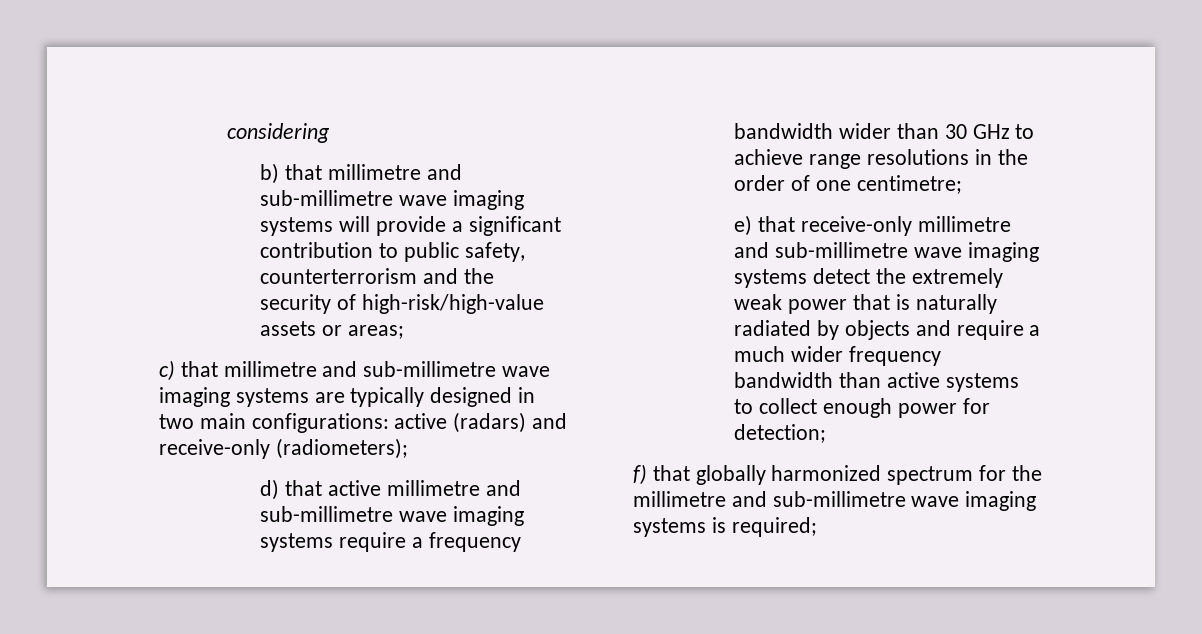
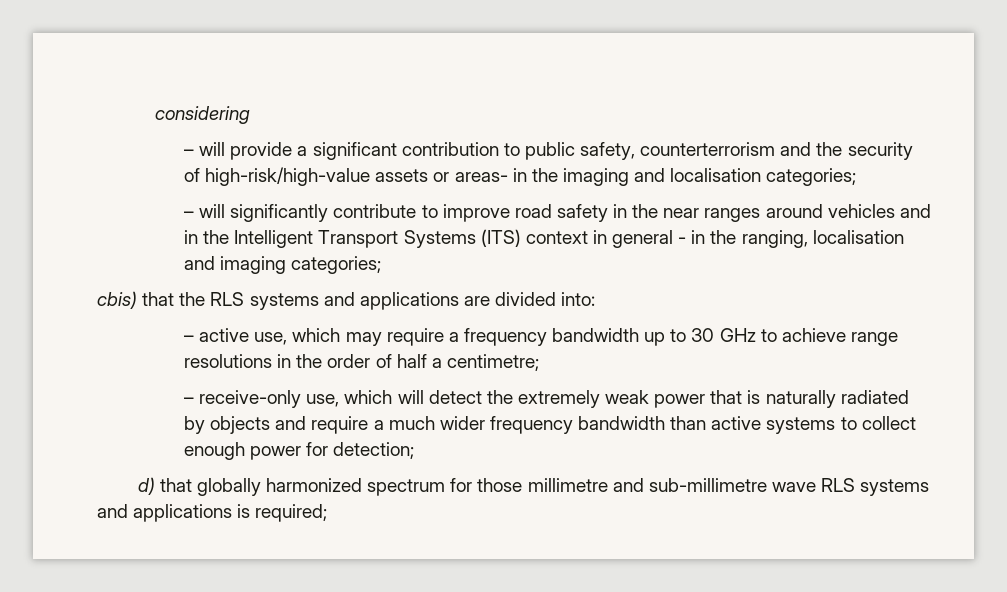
[260,163,462,184] [260,190,525,210] [260,217,334,236] b) that millimetre and sub-millimetre wave imaging systems -> [184,149,195,156] –
[348,325,405,339] [159,360,551,381] [159,387,536,407] [159,412,568,433] [159,438,408,459] [260,479,521,500] [260,506,525,526] [260,533,334,552] areas; // c) that millimetre and sub-millimetre wave imaging systems are typically designed in two main configurations: active (radars) and receive-only (radiometers); // d) that active millimetre and sub-millimetre wave imaging systems -> [454,168,857,186] [184,204,931,222] [184,229,904,248] [184,256,382,274] [97,291,596,310] [184,328,382,346] areas- in the imaging and localisation categories; // – will significantly contribute to improve road safety in the near ranges around vehicles and in the Intelligent Transport Systems (ITS) context in general - in the ranging, localisation and imaging categories; // cbis) that the RLS systems and applications are divided into: // – active use, which may
[839,123,940,139] wider than -> [644,329,687,346] up to
[816,180,852,191] one -> [396,354,442,368] half a
[734,215,1011,236] [734,242,1039,262] [734,269,808,288] e) that receive-only millimetre and sub-millimetre wave imaging systems -> [184,390,424,408] – receive-only use, which will
[633,464,647,485] f) -> [137,477,155,495] d)
[1011,465,1042,481] [633,491,1037,511] [633,518,706,537] the millimetre and sub-millimetre wave imaging systems -> [477,478,930,496] [97,504,233,522] those millimetre and sub-millimetre wave RLS systems and applications

